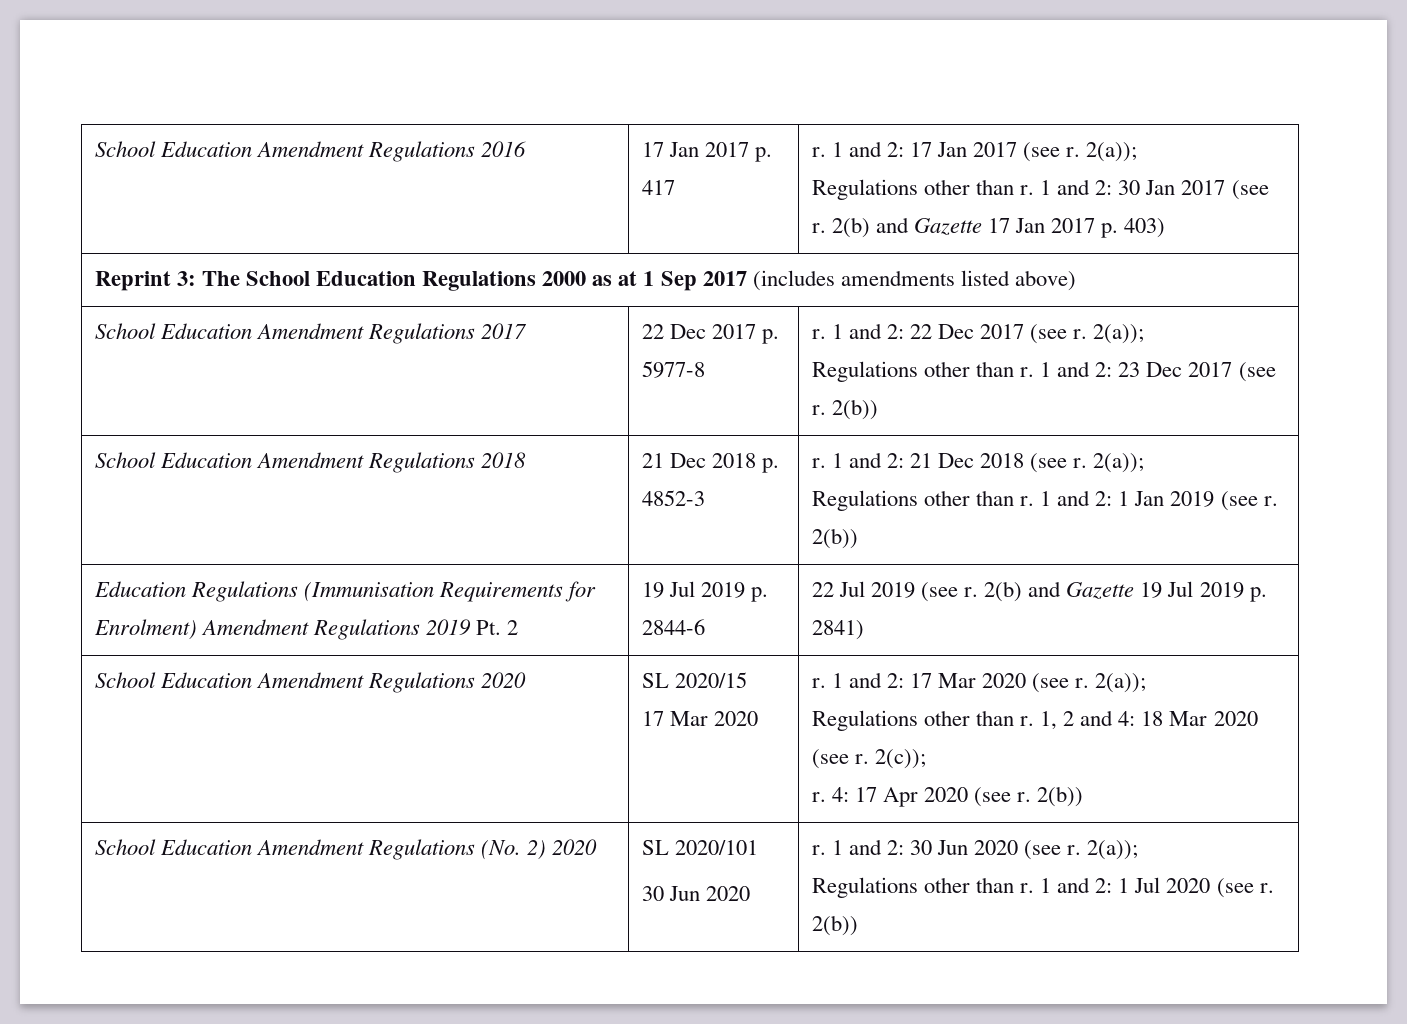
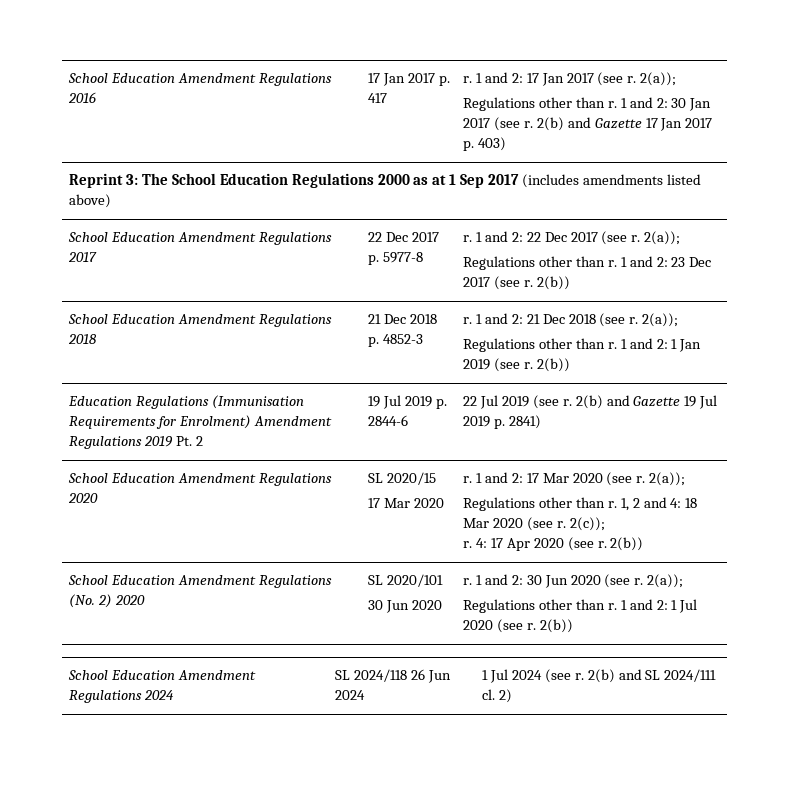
(858, 925) none -> [68,670,256,680] [69,690,174,703] [335,669,451,683] [335,690,366,700] [482,669,717,683] [482,689,512,703] // School Education Amendment Regulations 2024 | SL 2024/118 26 Jun 2024 | 1 Jul 2024 (see r. 2(b) and SL 2024/111 cl. 2)

